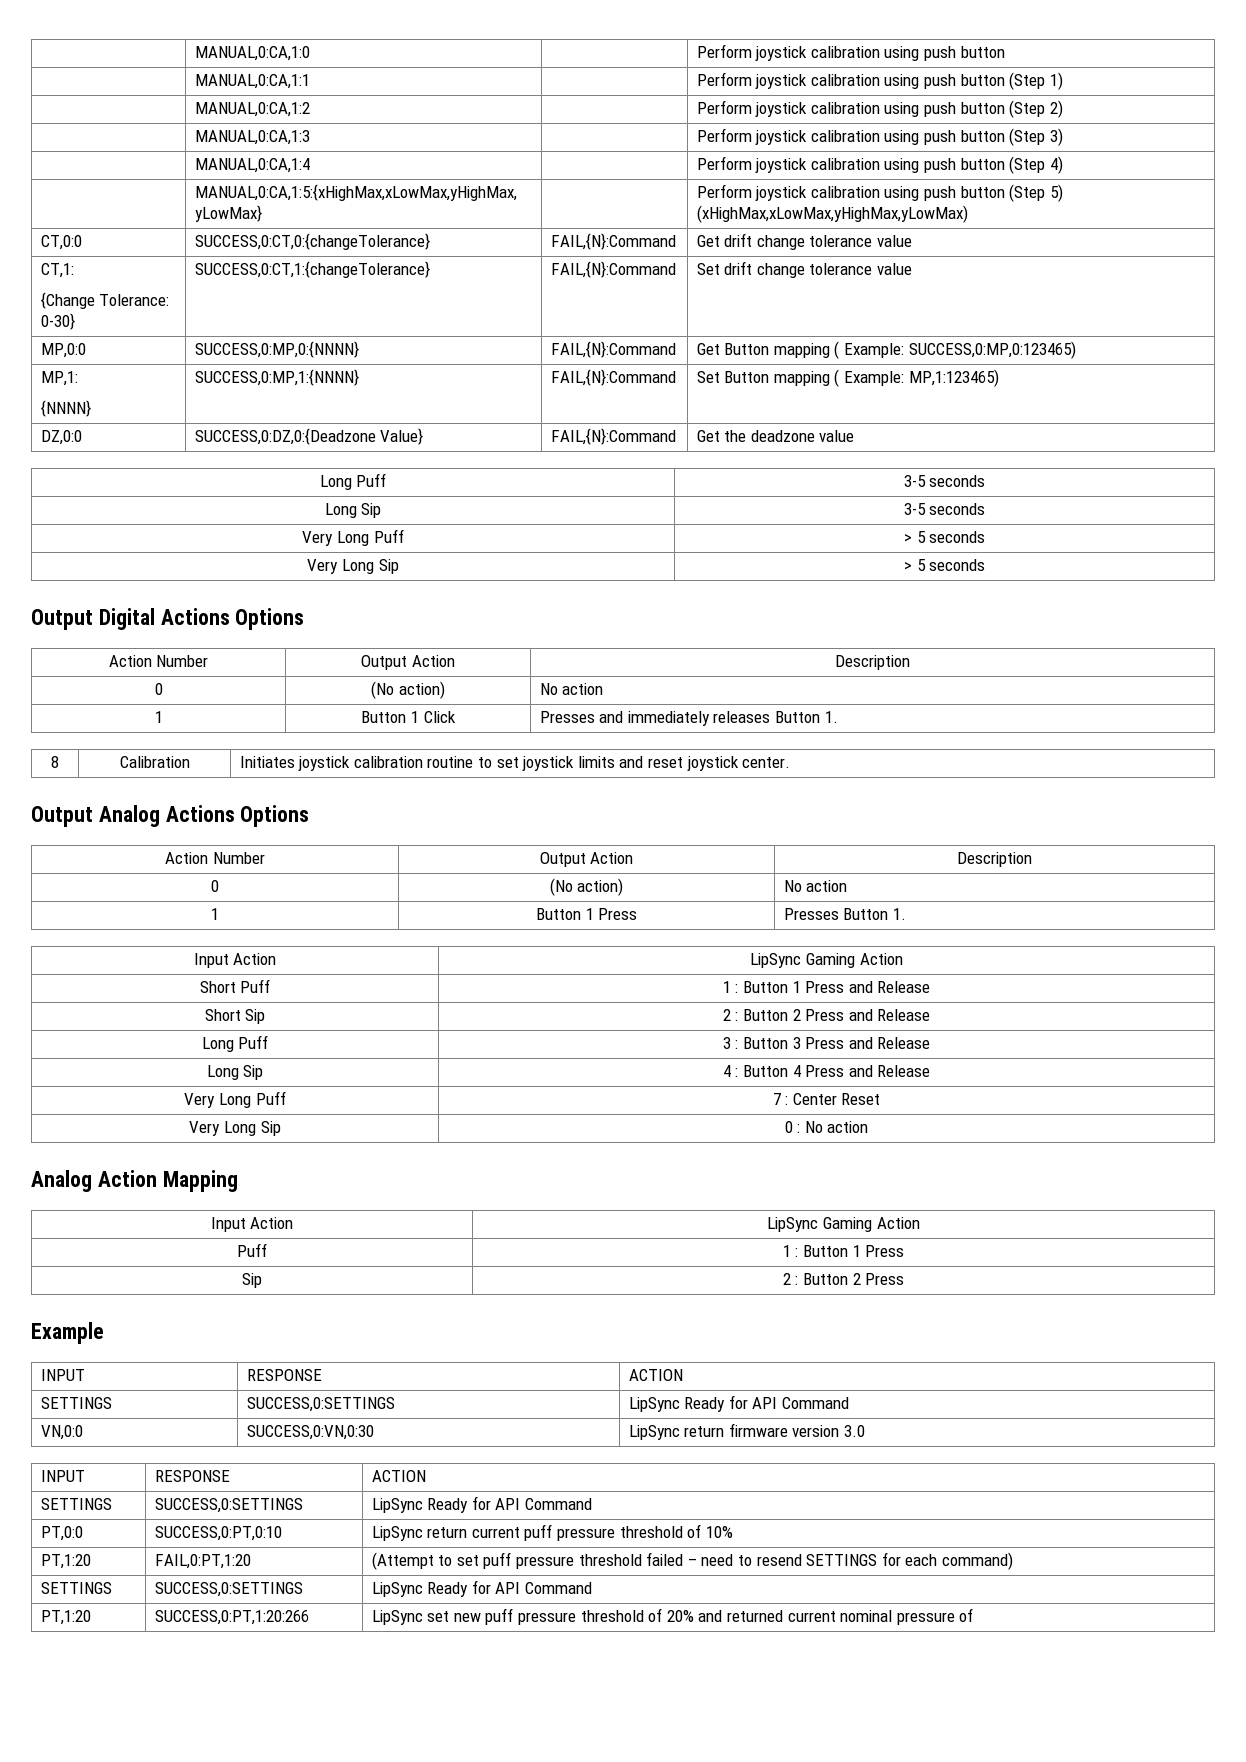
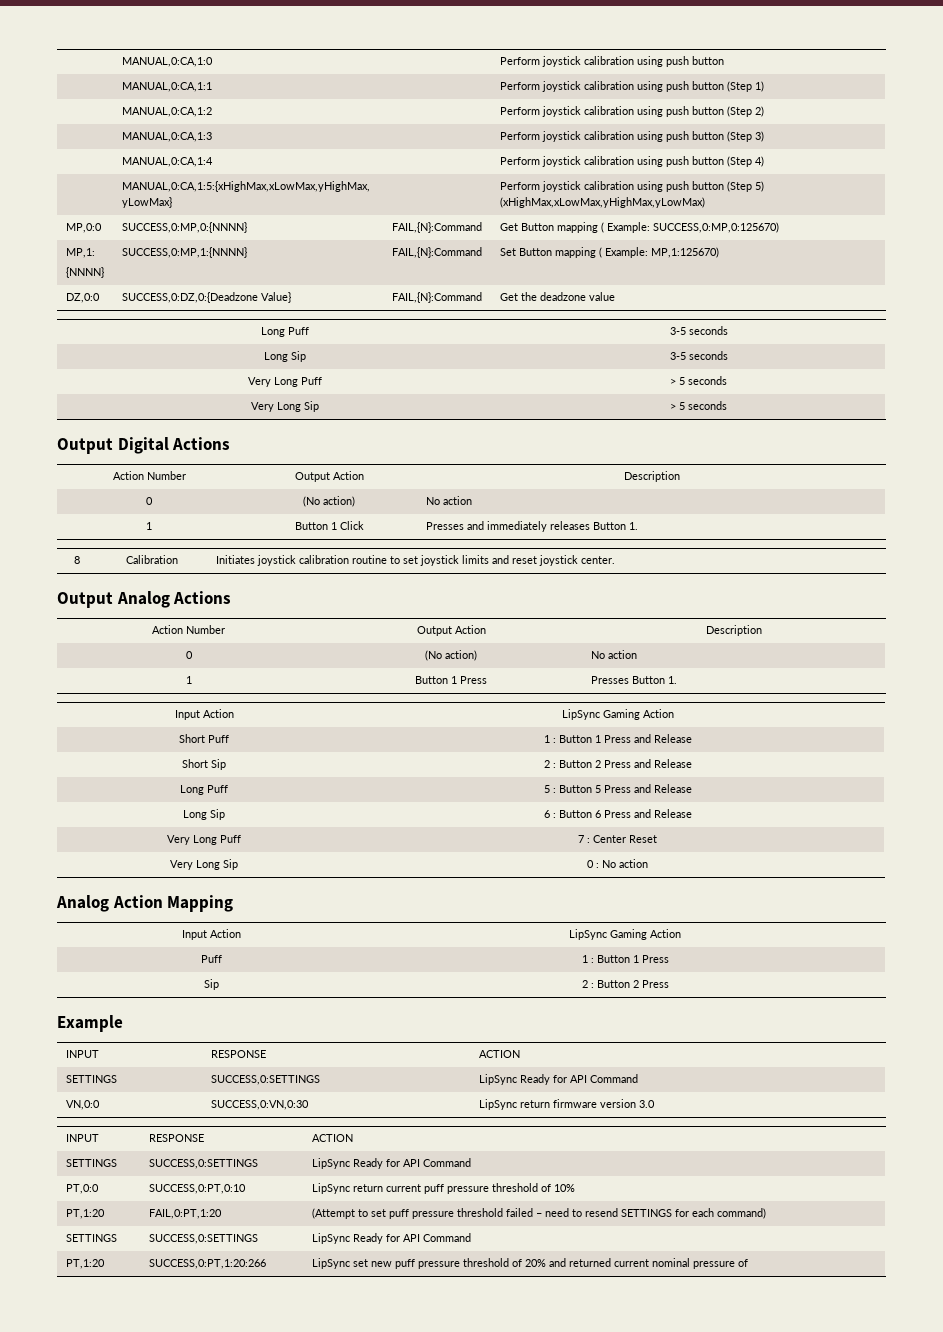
[40,235,82,250] [194,233,430,250] [550,233,676,250] [696,233,912,250] [40,263,74,278] [40,292,170,309] [40,313,75,330] [194,261,430,278] [550,261,676,278] [696,261,912,278] // CT,0:0 | SUCCESS,0:CT,0:{changeTolerance} | FAIL,{N}:Command | Get drift change tolerance value // CT,1: // {Change Tolerance: 0-30} | SUCCESS,0:CT,1:{changeTolerance} | FAIL,{N}:Command | Set drift change tolerance value -> (705, 202) none
[908,341,1076,359] SUCCESS,0:MP,0:123465) -> [652,222,779,233] SUCCESS,0:MP,0:125670)
[908,369,999,387] MP,1:123465) -> [650,247,719,258] MP,1:125670)
[235,608,305,630] Options -> (231, 443) none
[240,805,310,827] Options -> (232, 597) none
[722,1037,801,1049] 3 : Button 3 -> [543,785,601,793] 5 : Button 5
[722,1065,801,1077] 4 : Button 4 -> [543,810,601,818] 6 : Button 6

